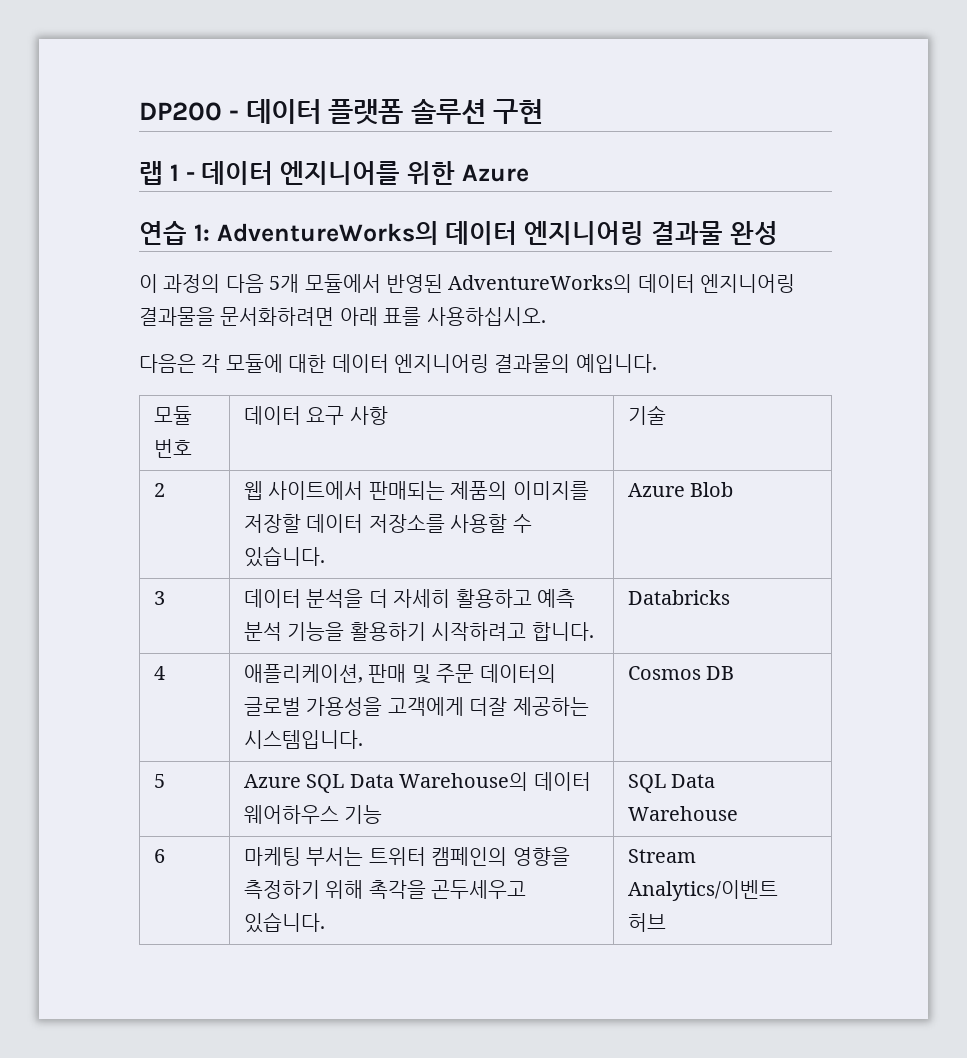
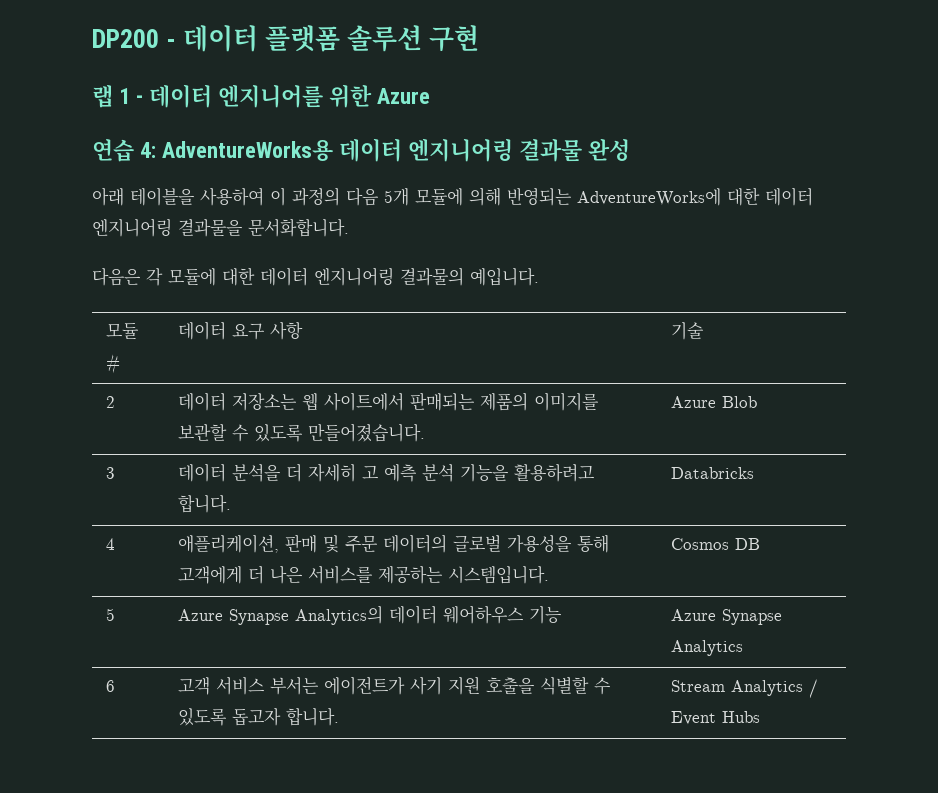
[193,221,439,245] 1: AdventureWorks의 -> [139,140,333,161] 4: AdventureWorks용
(778, 233) none -> [92,187,264,206] 아래 테이블을 사용하여
[304,274,796,293] [139,307,546,326] 모듈에서 반영된 AdventureWorks의 데이터 엔지니어링 결과물을 문서화하려면 아래 표를 사용하십시오. -> [415,187,813,206] [92,218,349,237] 모듈에 의해 반영되는 AdventureWorks에 대한 데이터 엔지니어링 결과물을 문서화합니다.
[153,439,192,458] 번호 -> [105,354,120,374] #
(165, 490) none -> [177,392,297,411] 데이터 저장소는
[243,514,532,533] [243,546,325,567] 저장할 데이터 저장소를 사용할 수 있습니다. -> [177,423,425,442] 보관할 수 있도록 만들어졌습니다.
[455,589,532,608] 활용하고 -> [361,465,379,479] 고
[349,622,527,641] 활용하기 시작하려고 -> [513,464,595,482] 활용하려고
[387,697,508,716] 고객에게 더잘 -> [576,534,609,553] [177,565,373,584] 통해 고객에게 더 나은 서비스를
[306,772,529,793] SQL Data Warehouse의 -> [228,605,383,625] Synapse Analytics의
[627,774,716,793] [627,806,738,821] [153,849,165,863] [243,847,570,866] [243,880,527,899] [243,912,325,933] [627,849,696,863] [627,880,778,901] [627,913,666,932] SQL Data Warehouse // 6 | 마케팅 부서는 트위터 캠페인의 영향을 측정하기 위해 촉각을 곤두세우고 있습니다. | Stream Analytics/이벤트 허브 -> [670,609,782,625] [670,640,743,656] [105,680,115,692] [177,676,611,695] [177,708,339,726] [670,679,818,698] [670,711,760,725] Azure Synapse Analytics // 6 | 고객 서비스 부서는 에이전트가 사기 지원 호출을 식별할 수 있도록 돕고자 합니다. | Stream Analytics / Event Hubs

